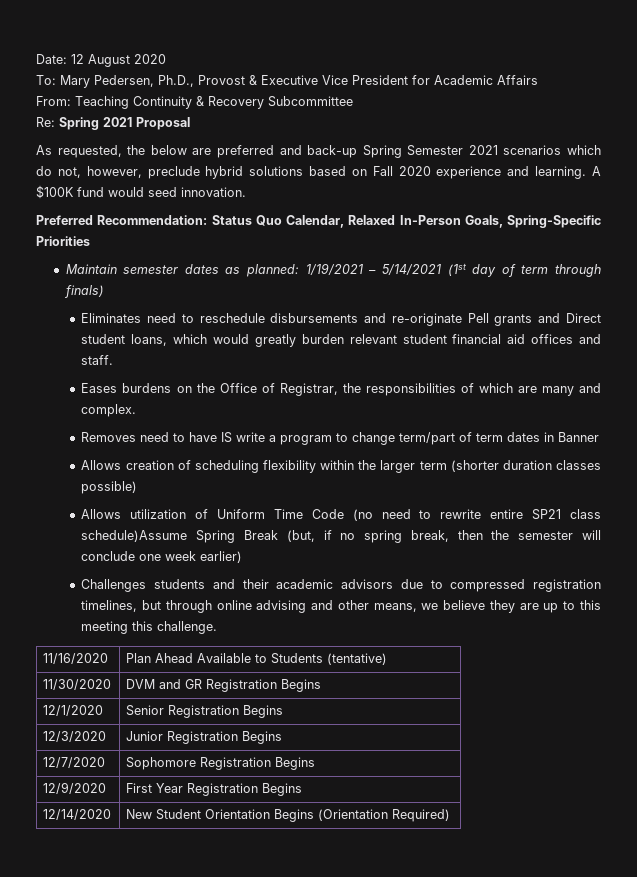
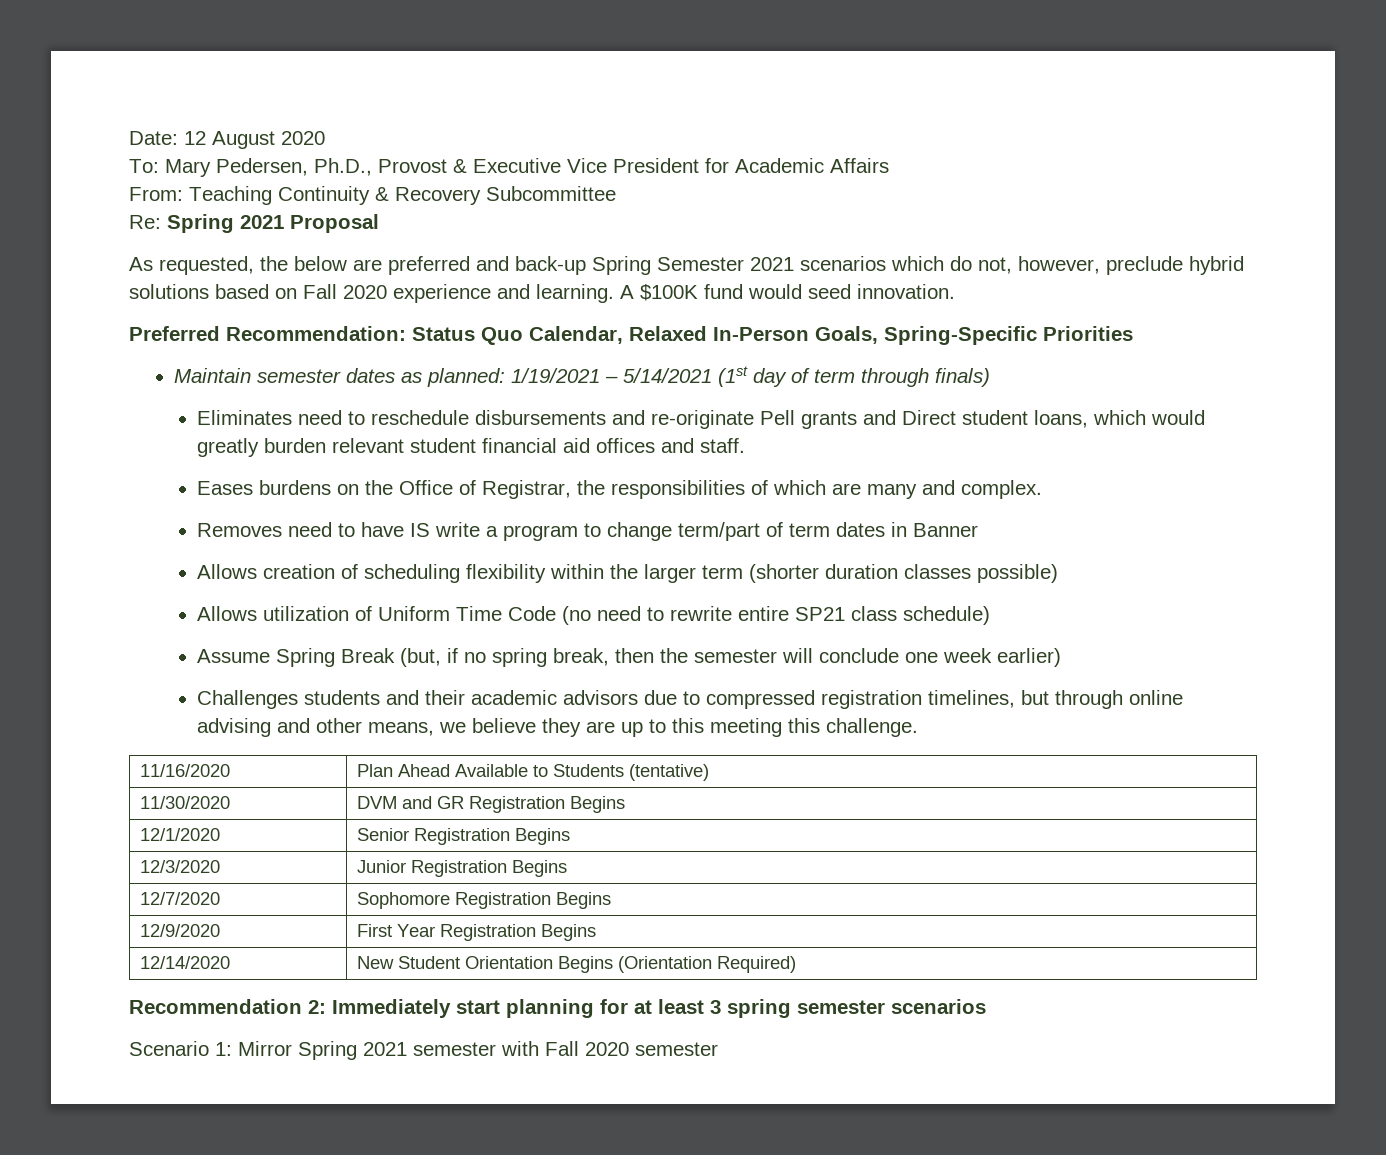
[81,530,188,542] schedule)Assume -> [903,606,991,625] [197,649,271,663] schedule) // Assume
(451, 815) none -> [129,999,986,1018] [129,1041,718,1060] // Recommendation 2: Immediately start planning for at least 3 spring semester scenarios // Scenario 1: Mirror Spring 2021 semester with Fall 2020 semester

